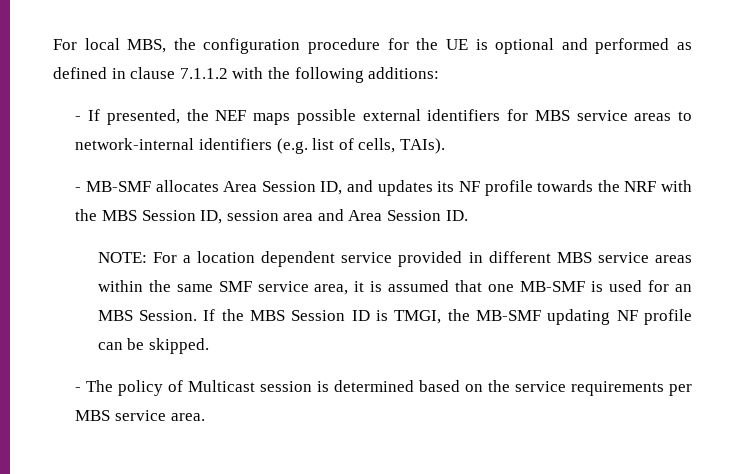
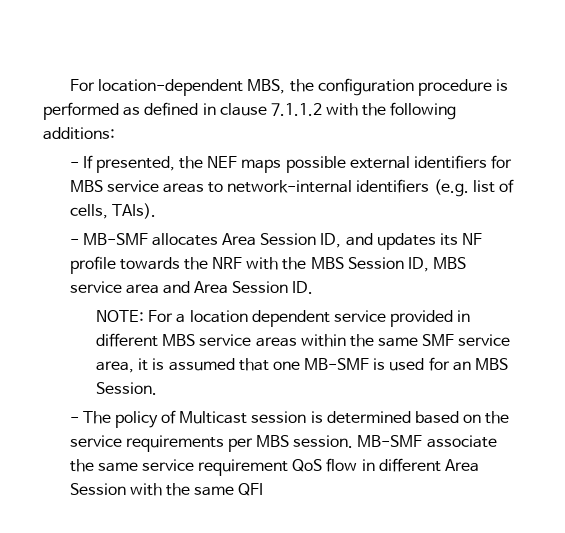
[53,38,120,50] For local -> [70,79,244,96] For location-dependent
[387,38,588,54] for the UE is optional and -> [496,79,509,91] is
[226,210,279,221] session -> [433,257,467,269] [69,281,122,293] MBS service
[203,309,692,325] [97,338,209,354] If the MBS Session ID is TMGI, the MB-SMF updating NF profile can be skipped. -> (157, 388) none
[114,410,205,421] service area. -> [293,435,497,448] [69,458,479,476] [69,483,264,496] session. MB-SMF associate the same service requirement QoS flow in different Area Session with the same QFI

